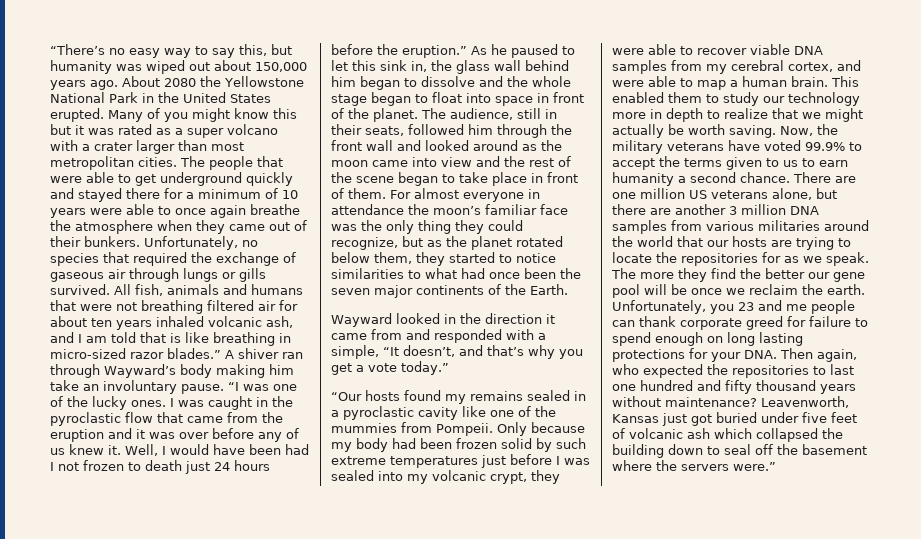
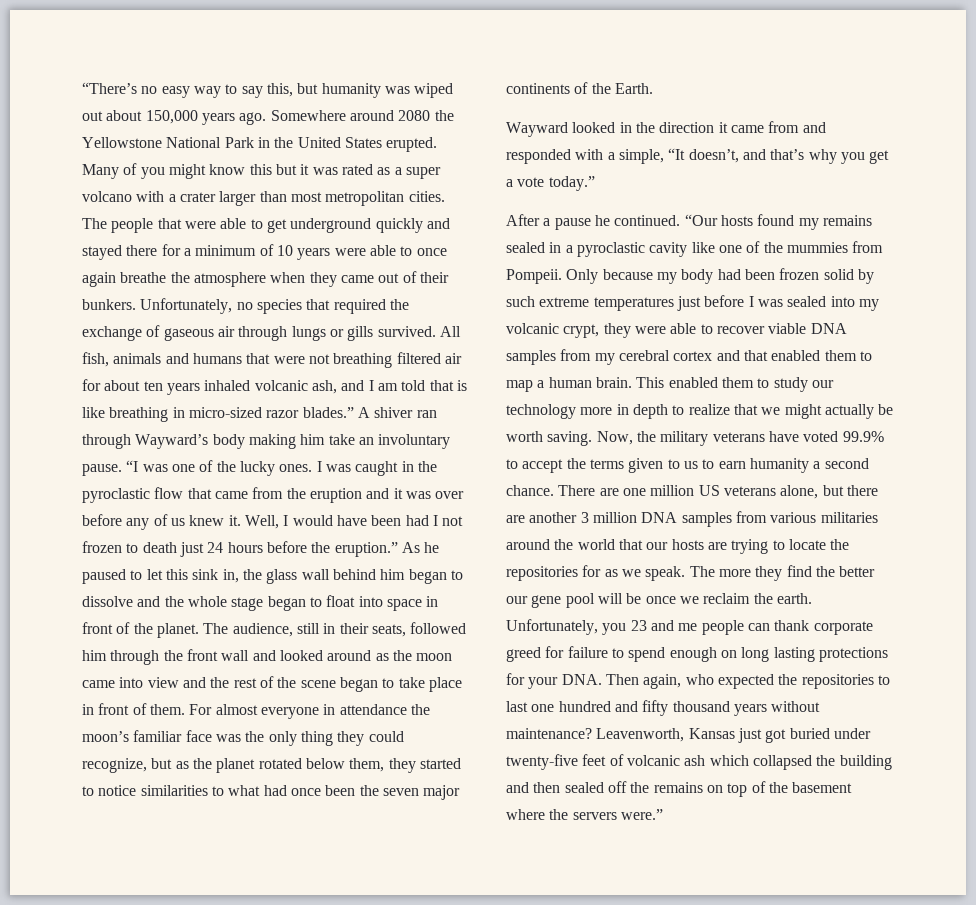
[122,76,160,87] About -> [270,110,394,121] Somewhere around
(449, 368) none -> [506,214,681,230] After a pause he continued.
[788,60,861,72] [612,76,676,87] cortex, and were able -> [673,350,857,361] cortex and that enabled them
[802,412,827,423] five -> [506,754,578,770] twenty-five
[668,444,773,455] down to seal off -> [506,781,766,797] and then sealed off the remains on top of

